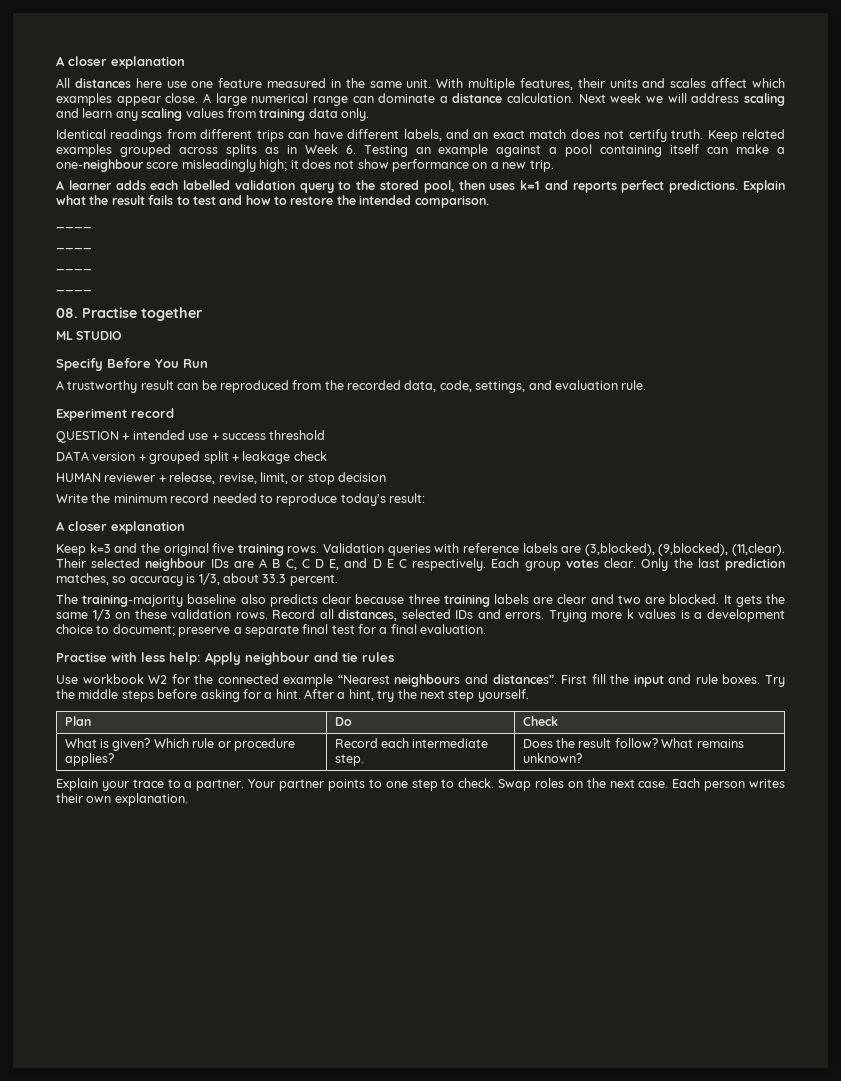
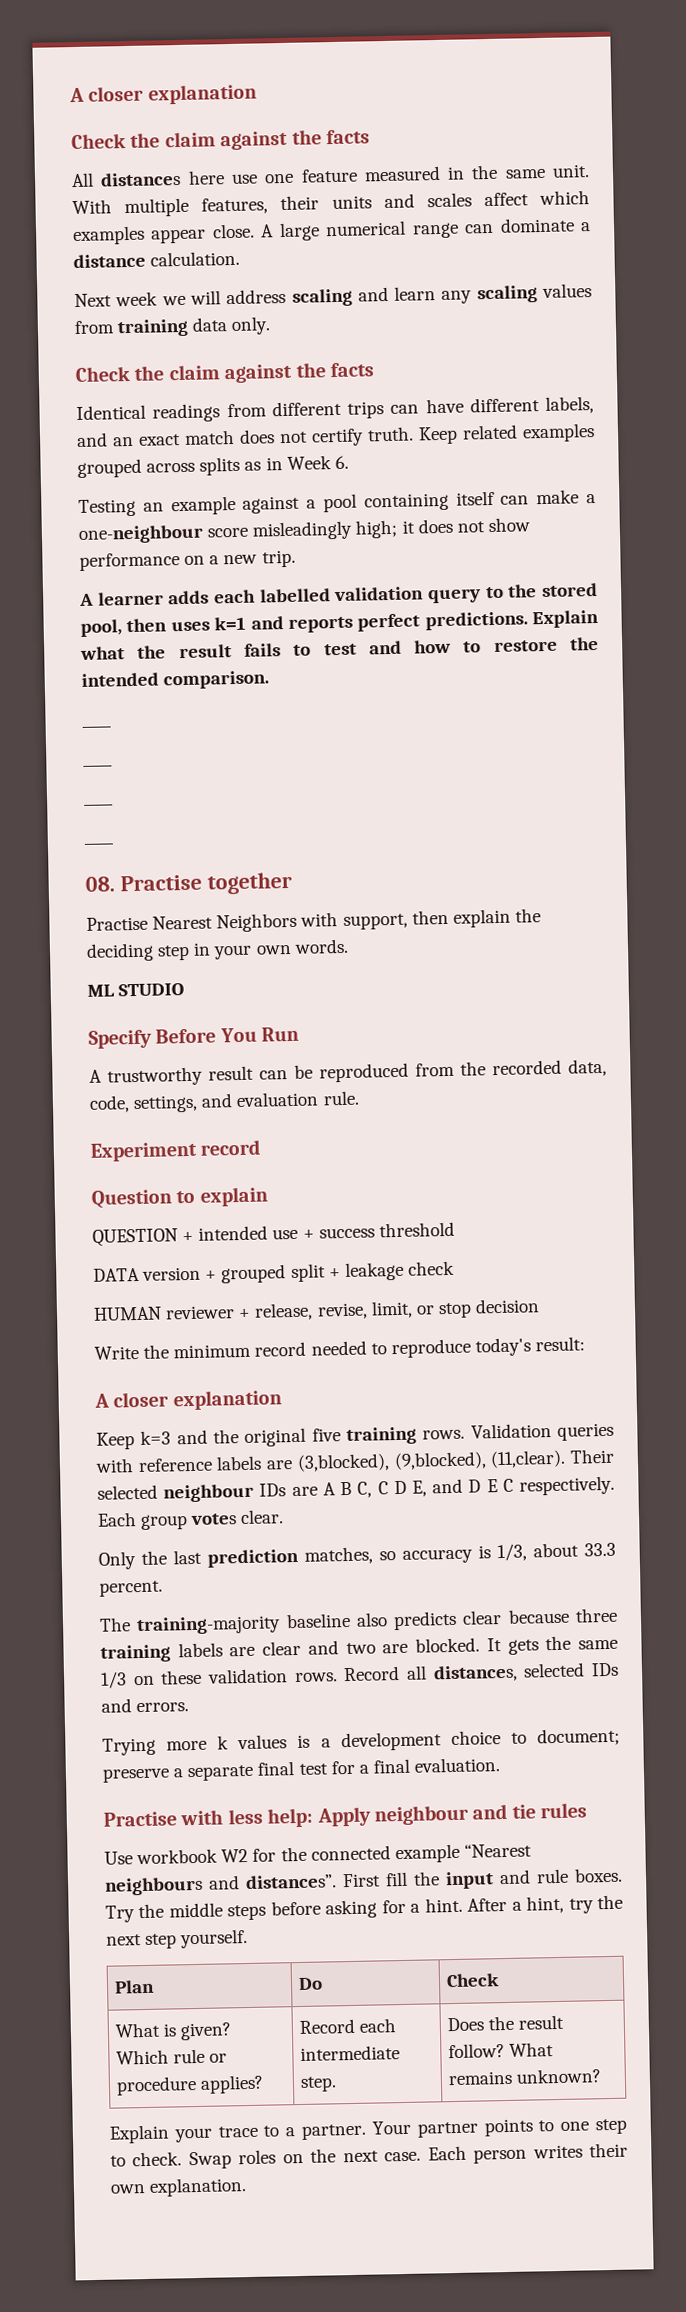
[56,56,185,69] A closer explanation -> [69,83,257,105] [71,129,370,151] A closer explanation // Check the claim against the facts
(575, 98) none -> (241, 258) //
(369, 114) none -> [75,362,374,384] // Check the claim against the facts
(356, 149) none -> (349, 462) //
(202, 314) none -> [86,908,541,933] [86,938,349,962] // Practise Nearest Neighbors with support, then explain the deciding step in your own words.
(174, 413) none -> [91,1186,268,1209] // Question to explain
(637, 563) none -> (285, 1517) //
(545, 615) none -> (190, 1707) //

